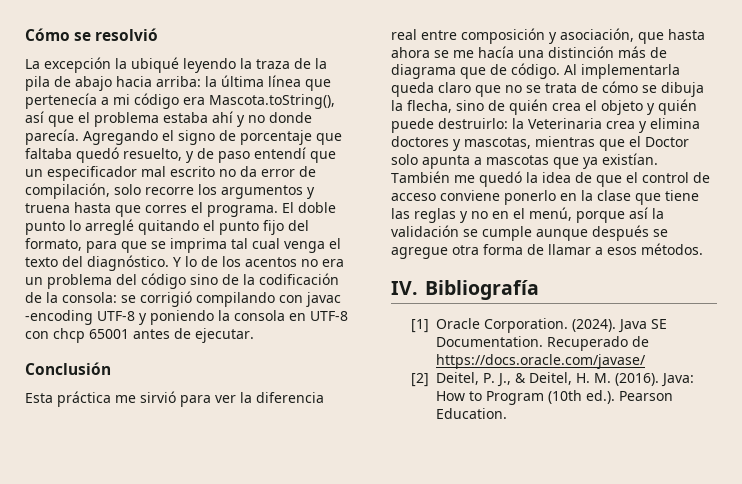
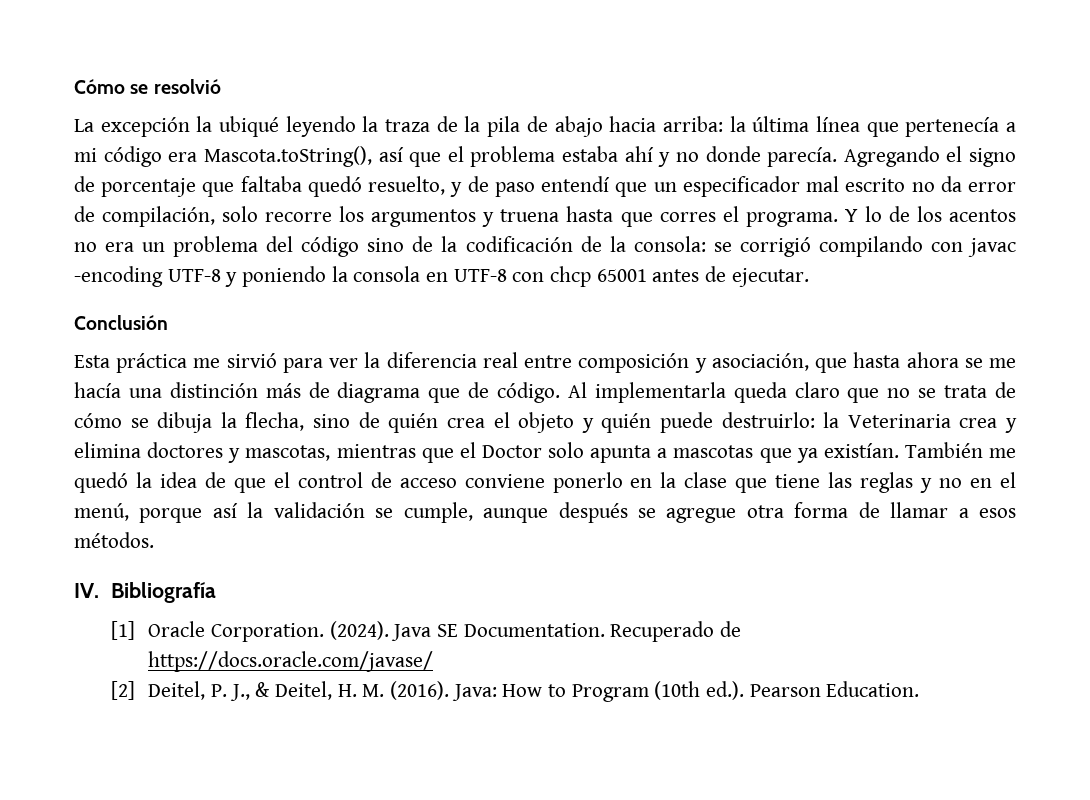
[282,202,336,213] [25,219,309,235] [25,238,341,253] [25,255,169,271] El doble punto lo arreglé quitando el punto fijo del formato, para que se imprima tal cual venga el texto del diagnóstico. -> (838, 219) none
[482,226,532,241] cumple -> [403,502,473,523] cumple,

